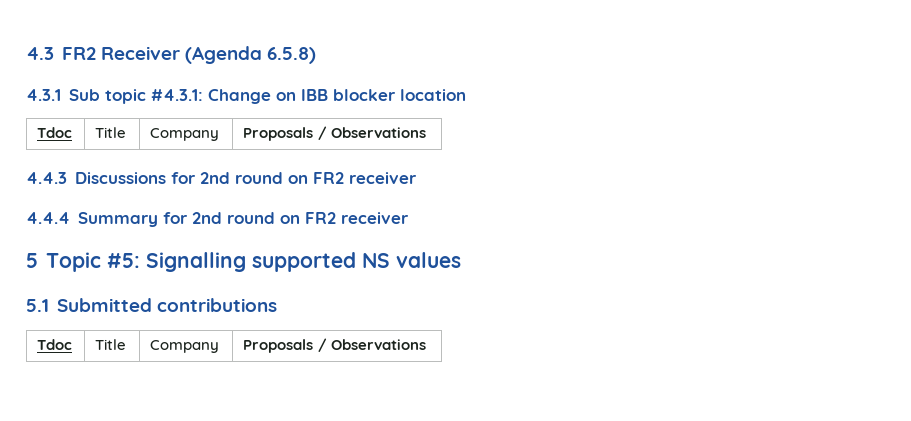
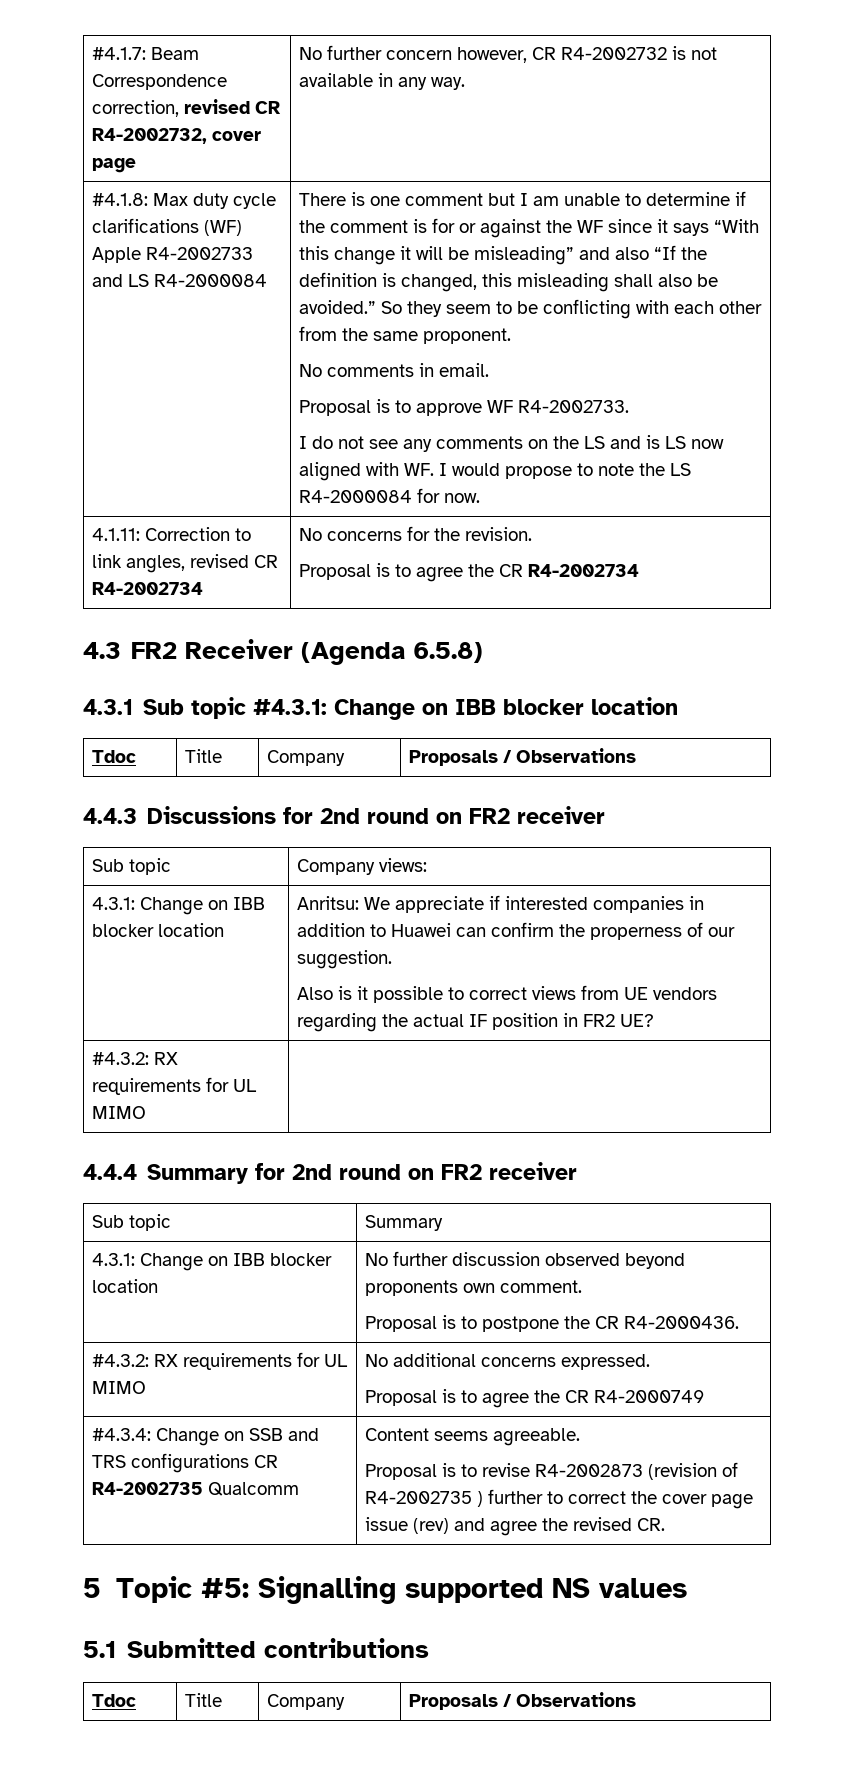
(26, 53) none -> [91,47,199,60] [91,74,227,90] [91,99,281,117] [91,128,261,144] [91,158,136,173] [298,45,717,63] [298,73,465,90] [91,193,276,209] [91,218,242,236] [91,247,253,263] [91,274,267,287] [298,191,746,206] [298,218,759,238] [298,245,707,265] [298,272,718,292] [298,299,762,319] [298,326,511,344] [298,363,489,377] [298,399,629,416] [298,435,724,452] [298,462,691,481] [298,488,480,503] [91,527,251,541] [91,554,278,573] [91,582,203,595] [298,526,532,541] [298,563,639,582] #4.1.7: Beam Correspondence correction, revised CR R4-2002732, cover page | No further concern however, CR R4-2002732 is not available in any way. // #4.1.8: Max duty cycle clarifications (WF) Apple R4-2002733 and LS R4-2000084 | There is one comment but I am unable to determine if the comment is for or against the WF since it says “With this change it will be misleading” and also “If the definition is changed, this misleading shall also be avoided.” So they seem to be conflicting with each other from the same proponent. // No comments in email. // Proposal is to approve WF R4-2002733. // I do not see any comments on the LS and is LS now aligned with WF. I would propose to note the LS R4-2000084 for now. // 4.1.11: Correction to link angles, revised CR R4-2002734 | No concerns for the revision. // Proposal is to agree the CR R4-2002734 //
(417, 178) none -> [91,858,171,875] [296,858,427,875] [91,897,265,915] [91,923,224,937] [296,895,704,913] [296,922,735,940] [296,950,392,969] [296,985,717,1003] [296,1013,654,1032] [91,1052,178,1065] [91,1077,257,1095] [91,1106,146,1119] // Sub topic | Company views: // 4.3.1: Change on IBB blocker location | Anritsu: We appreciate if interested companies in addition to Huawei can confirm the properness of our suggestion. // Also is it possible to correct views from UE vendors regarding the actual IF position in FR2 UE? // #4.3.2: RX requirements for UL MIMO |
(409, 218) none -> [91,1214,171,1231] [364,1215,443,1231] [91,1253,332,1271] [91,1279,158,1293] [364,1251,685,1269] [364,1280,582,1296] [364,1315,739,1332] [91,1352,348,1370] [91,1381,146,1394] [364,1353,650,1370] [364,1389,704,1408] [91,1428,319,1446] [91,1453,278,1473] [91,1482,299,1496] [364,1428,580,1446] [364,1462,738,1480] [364,1489,753,1509] [364,1517,665,1536] // Sub topic | Summary // 4.3.1: Change on IBB blocker location | No further discussion observed beyond proponents own comment. // Proposal is to postpone the CR R4-2000436. // #4.3.2: RX requirements for UL MIMO | No additional concerns expressed. // Proposal is to agree the CR R4-2000749 // #4.3.4: Change on SSB and TRS configurations CR R4-2002735 Qualcomm | Content seems agreeable. // Proposal is to revise R4-2002873 (revision of R4-2002735 ) further to correct the cover page issue (rev) and agree the revised CR.

